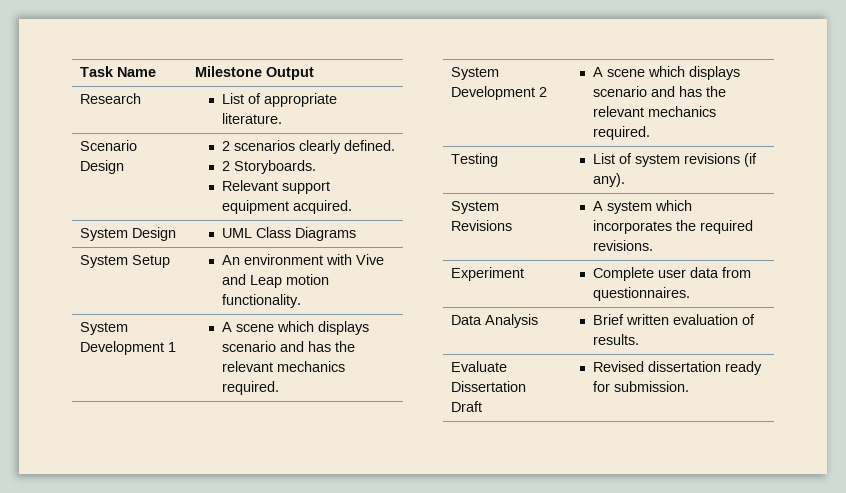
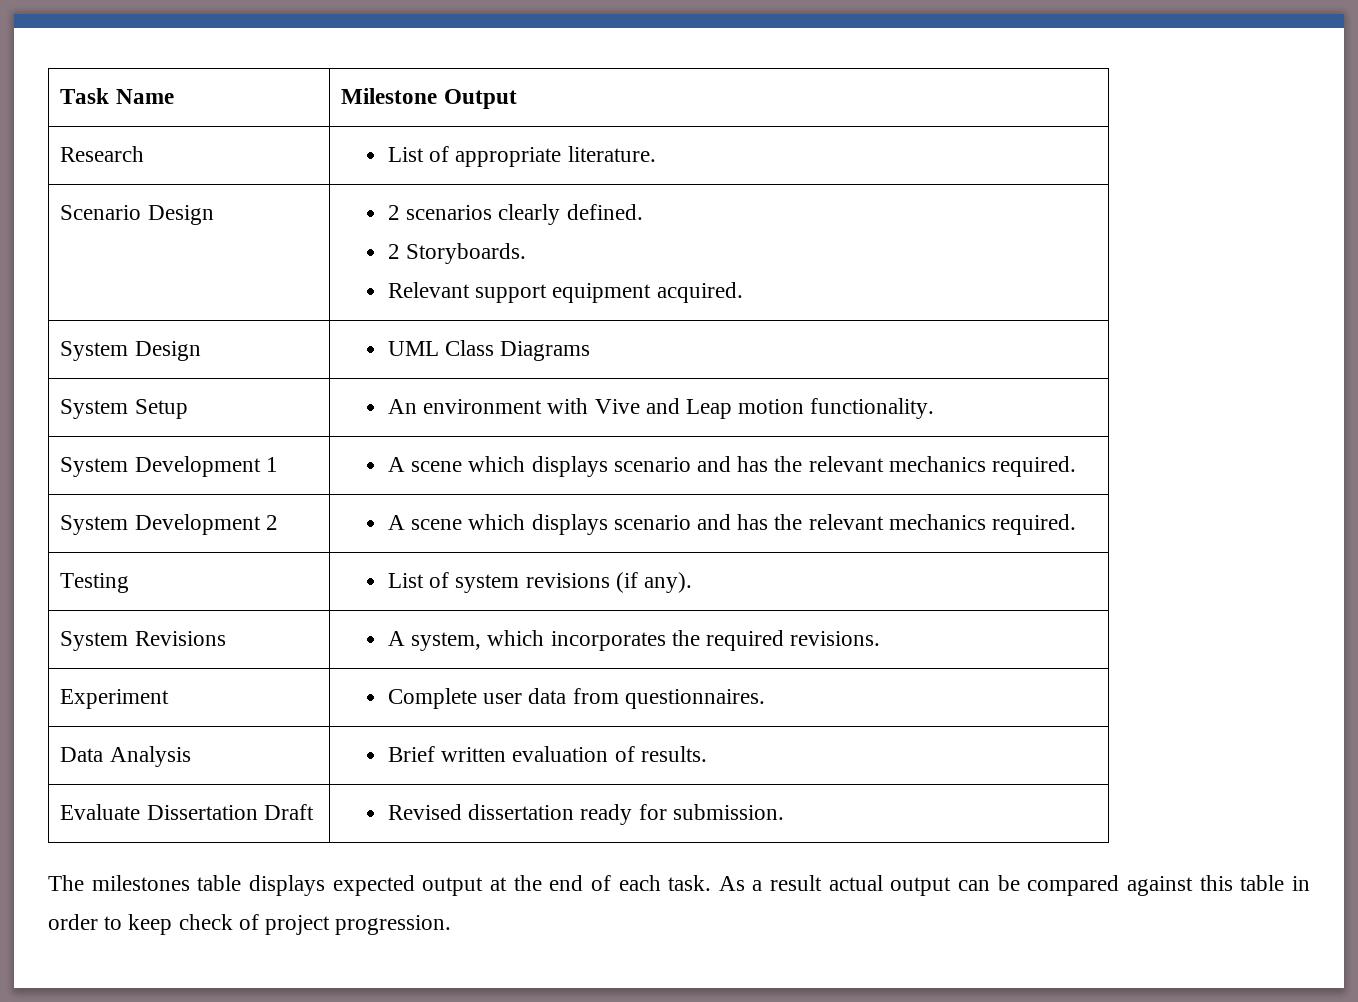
[607,201,653,214] system -> [411,632,482,651] system,
(690, 386) none -> [48,875,1311,896] [48,914,452,935] // The milestones table displays expected output at the end of each task. As a result actual output can be compared against this table in order to keep check of project progression.

